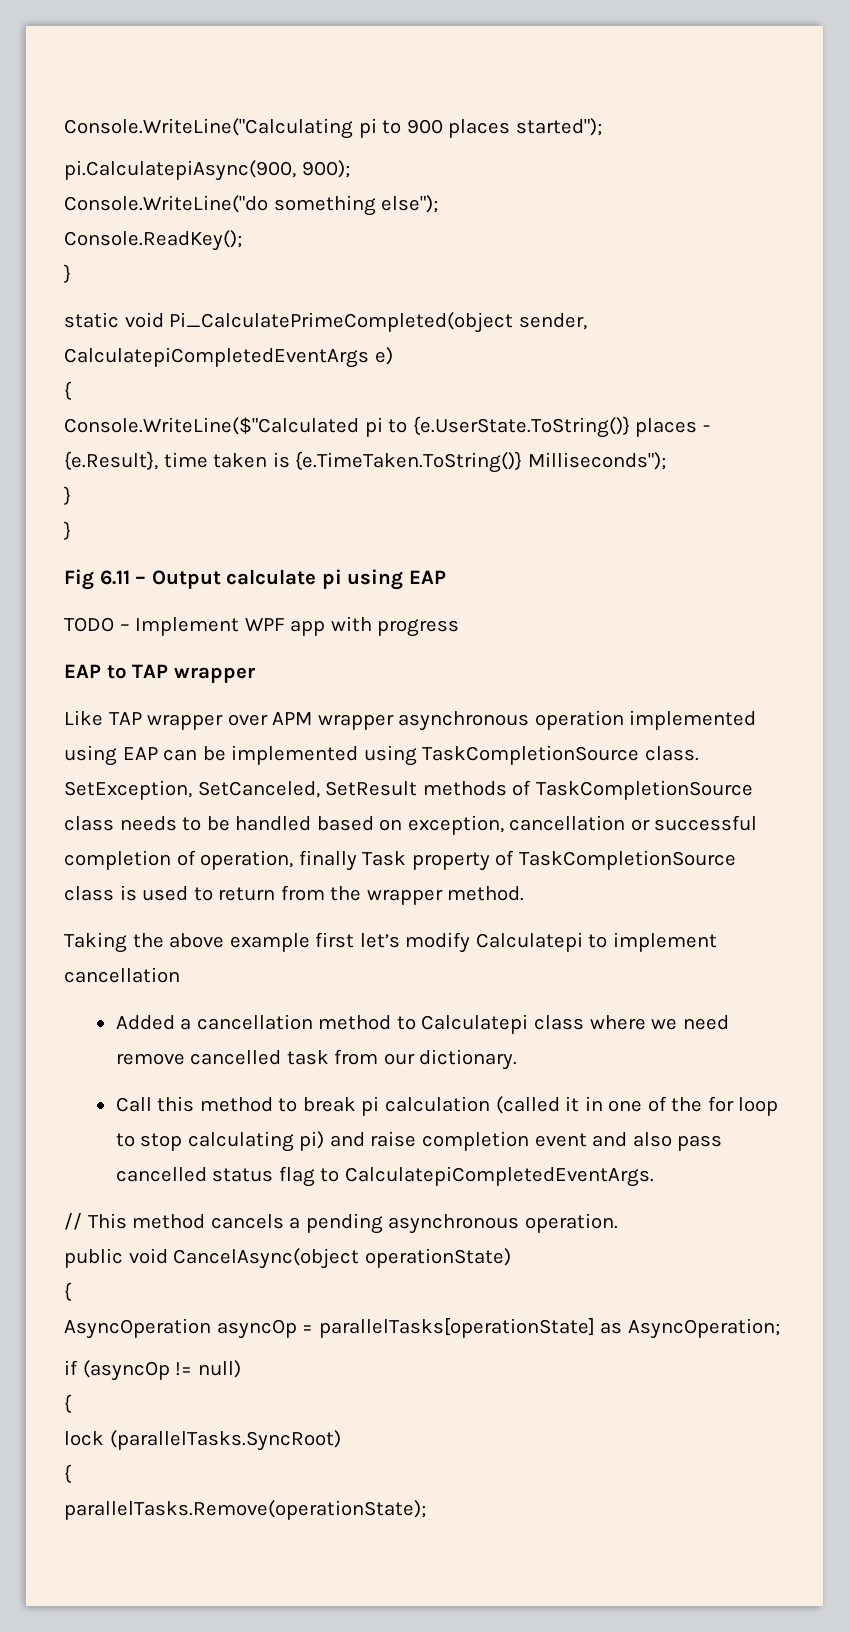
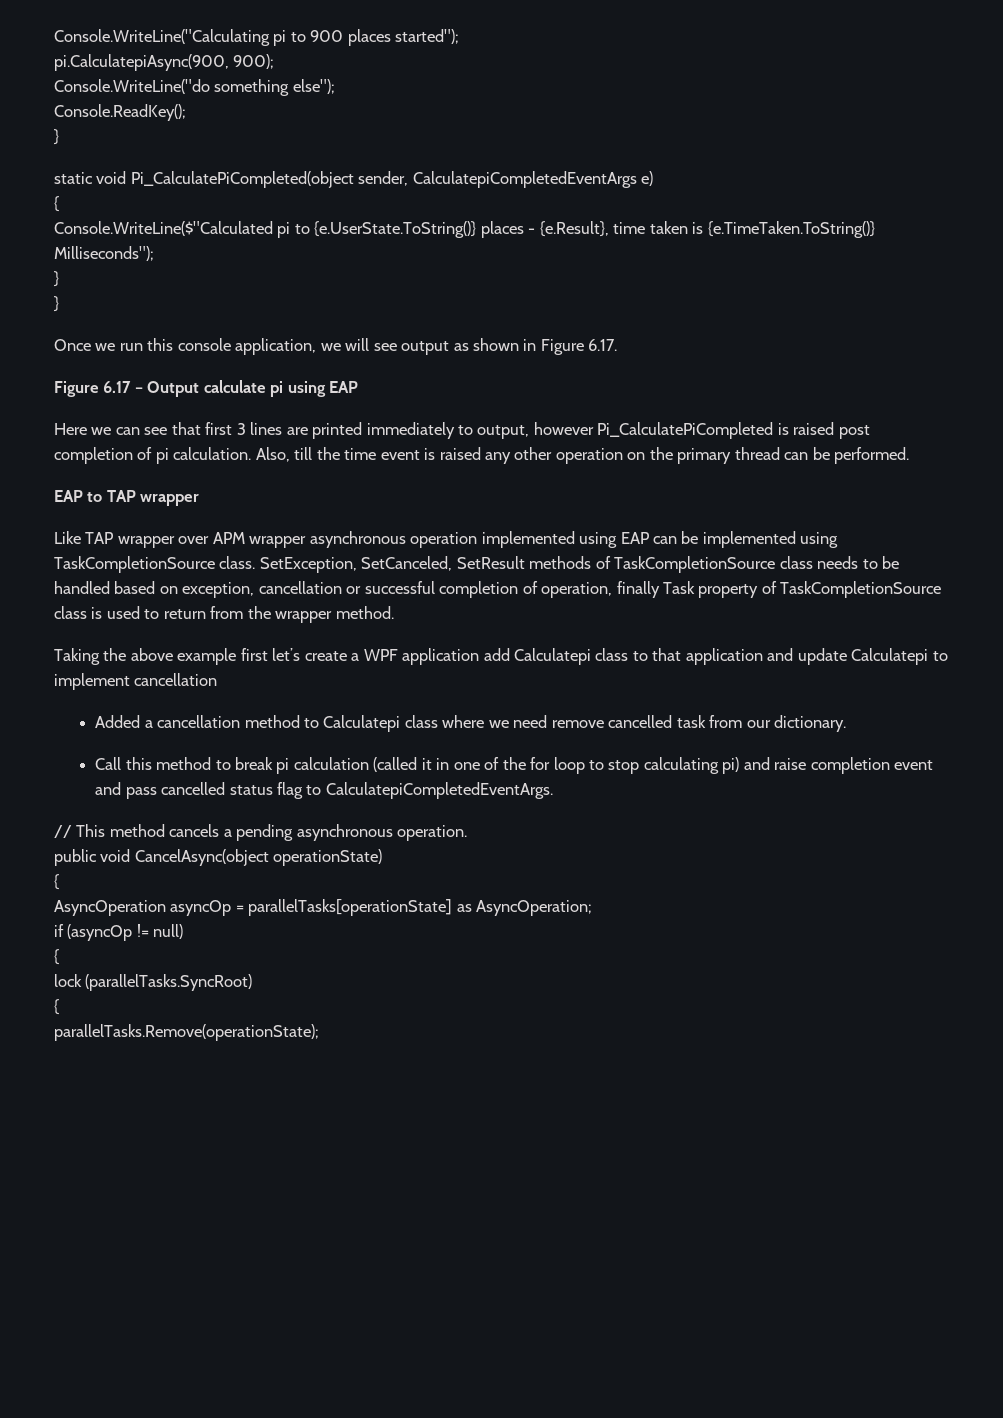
[169,312,514,333] Pi_CalculatePrimeCompleted(object -> [130,171,354,188] Pi_CalculatePiCompleted(object
[64,569,130,590] Fig 6.11 -> [54,338,618,355] [54,381,132,397] Once we run this console application, we will see output as shown in Figure 6.17. // Figure 6.17
[64,616,460,637] TODO – Implement WPF app with progress -> [54,422,870,439] [54,447,910,464] Here we can see that first 3 lines are printed immediately to output, however Pi_CalculatePiCompleted is raised post completion of pi calculation. Also, till the time event is raised any other operation on the primary thread can be performed.
[405,932,471,953] modify -> [304,648,847,665] create a WPF application add Calculatepi class to that application and update
[632,1132,672,1147] also -> (122, 788) none

